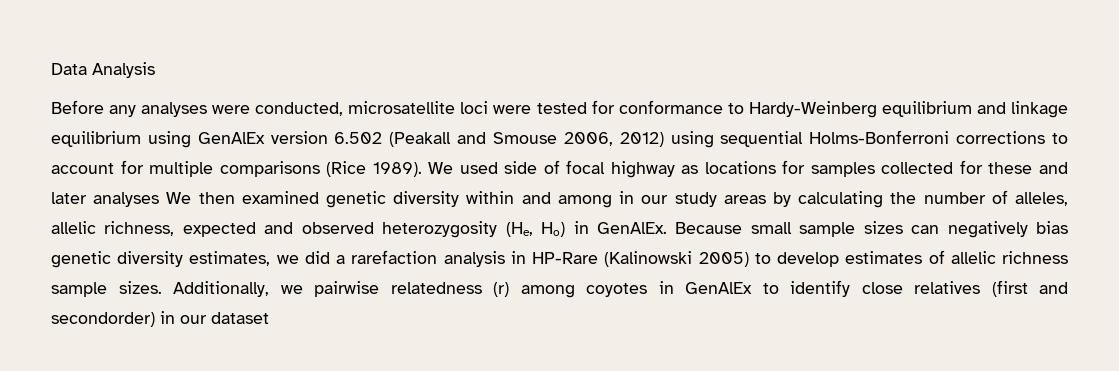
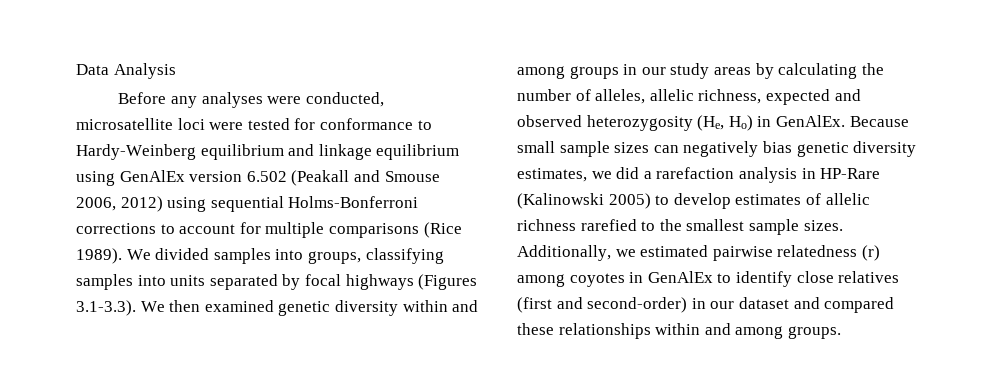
[459,160,1068,178] [51,192,160,207] used side of focal highway as locations for samples collected for these and later analyses -> [155,248,444,264] [76,274,478,290] [76,300,136,316] divided samples into groups, classifying samples into units separated by focal highways (Figures 3.1-3.3).
(612, 201) none -> [569,66,619,79] groups
(1069, 257) none -> [580,219,745,231] rarefied to the smallest
(303, 289) none -> [640,245,709,257] estimated
[51,312,155,327] secondorder) -> [587,297,688,313] second-order)
(269, 318) none -> [793,297,895,313] [517,323,841,339] and compared these relationships within and among groups.

